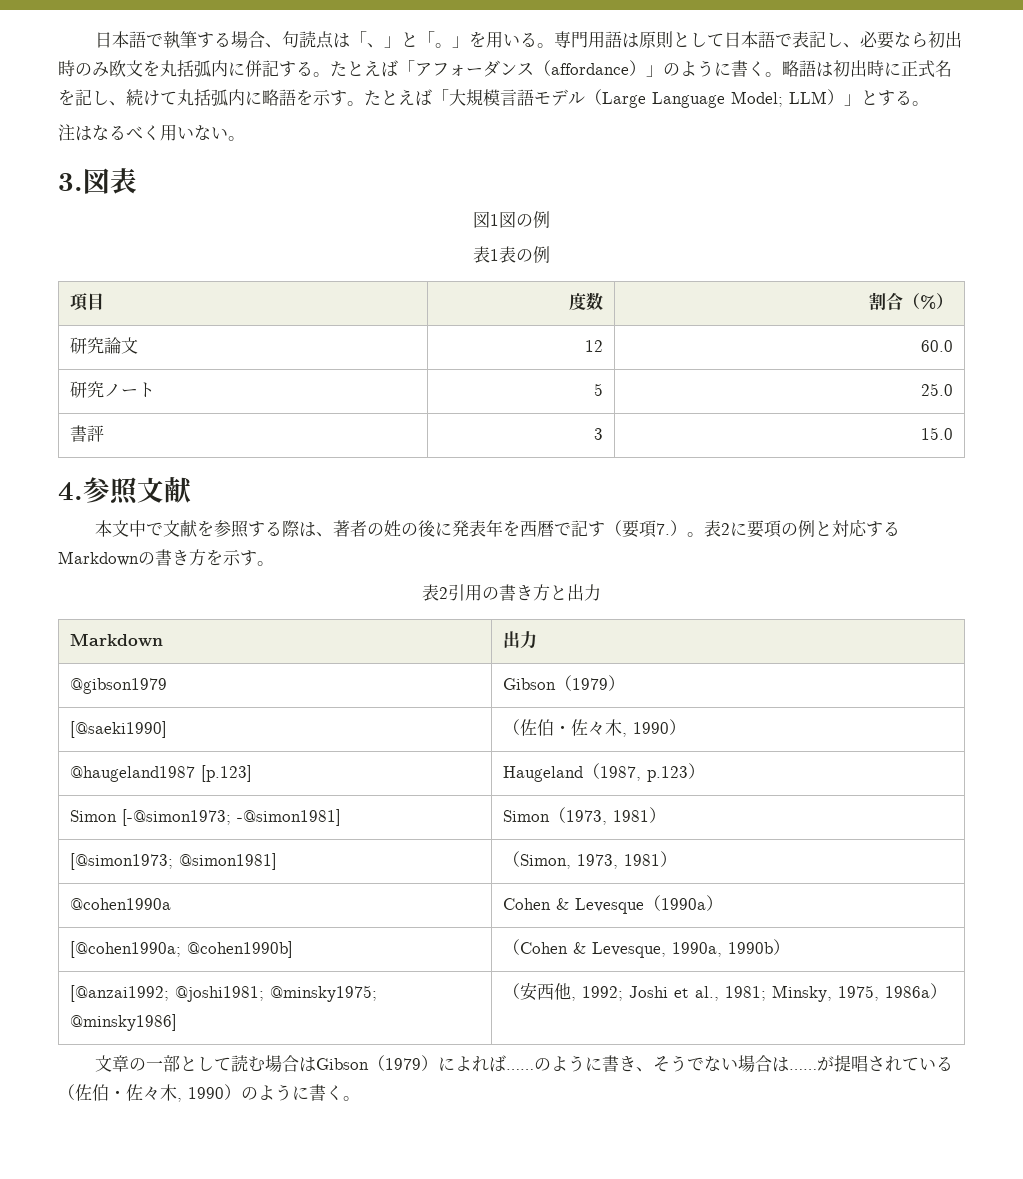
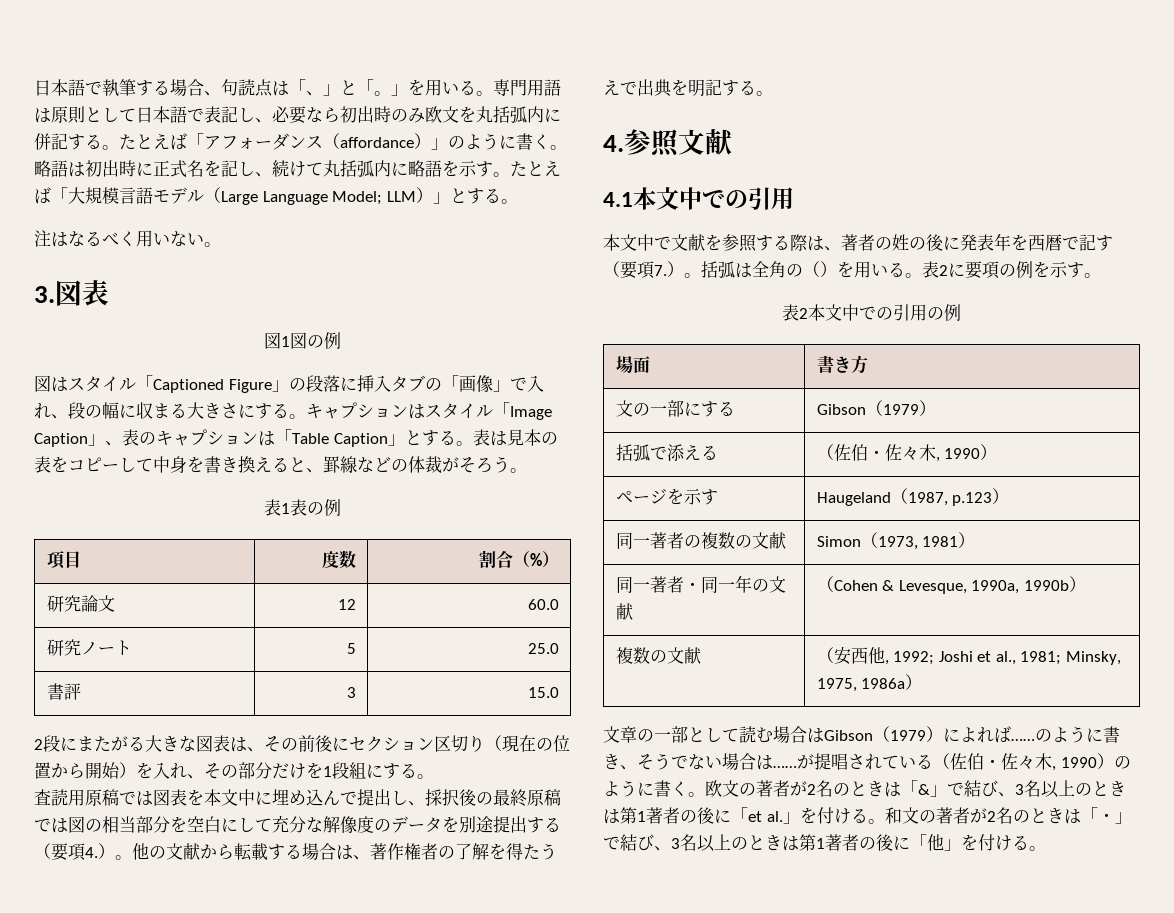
(550, 219) none -> [34,375,544,393] [34,402,552,420] [34,429,558,447] [34,456,527,474] // 図はスタイル「Captioned Figure」の段落に挿入タブの「画像」で入れ、段の幅に収まる大きさにする。キャプションはスタイル「Image Caption」、表のキャプションは「Table Caption」とする。表は見本の表をコピーして中身を書き換えると、罫線などの体裁がそろう。
(954, 433) none -> [34,735,570,752] [34,762,434,779] [34,789,561,807] [34,815,561,834] [34,843,557,861] [603,79,773,97] // 2段にまたがる大きな図表は、その前後にセクション区切り（現在の位置から開始）を入れ、その部分だけを1段組にする。 // 査読用原稿では図表を本文中に埋め込んで提出し、採択後の最終原稿では図の相当部分を空白にして充分な解像度のデータを別途提出する（要項4.）。他の文献から転載する場合は、著作権者の了解を得たうえで出典を明記する。
(192, 490) none -> [603,187,794,210] // 4.1本文中での引用
[704,520,901,538] [58,549,274,566] [422,584,601,601] [69,633,163,647] [502,631,537,649] [69,678,167,694] 表2に要項の例と対応するMarkdownの書き方を示す。 // 表2引用の書き方と出力 // Markdown | 出力 // @gibson1979 -> [701,261,1101,279] [782,304,961,321] [615,356,650,373] [816,355,868,374] [615,400,735,417] 括弧は全角の（）を用いる。表2に要項の例を示す。 // 表2本文中での引用の例 // 場面 | 書き方 // 文の一部にする
[69,721,167,738] [@saeki1990] -> [615,444,718,462] 括弧で添える
[69,765,252,782] @haugeland1987 [p.123] -> [615,488,718,505] ページを示す
[69,809,341,826] Simon [-@simon1973; -@simon1981] -> [615,532,786,549] 同一著者の複数の文献
[69,853,277,870] [502,851,677,869] [69,898,171,910] [502,895,723,914] [69,941,293,958] [@simon1973; @simon1981] | （Simon, 1973, 1981） // @cohen1990a | Cohen & Levesque（1990a） // [@cohen1990a; @cohen1990b] -> [615,575,786,593] [615,603,633,620] 同一著者・同一年の文献
[69,985,377,1002] [69,1014,177,1031] [@anzai1992; @joshi1981; @minsky1975; @minsky1986] -> [615,647,701,664] 複数の文献
(360, 1098) none -> [705,780,1126,798] [603,807,1132,824] [603,834,1046,852] 欧文の著者が2名のときは「&」で結び、3名以上のときは第1著者の後に「et al.」を付ける。和文の著者が2名のときは「・」で結び、3名以上のときは第1著者の後に「他」を付ける。

